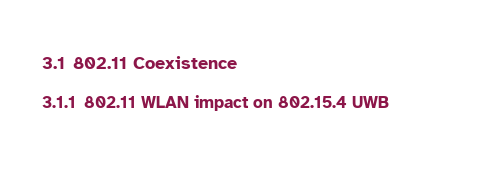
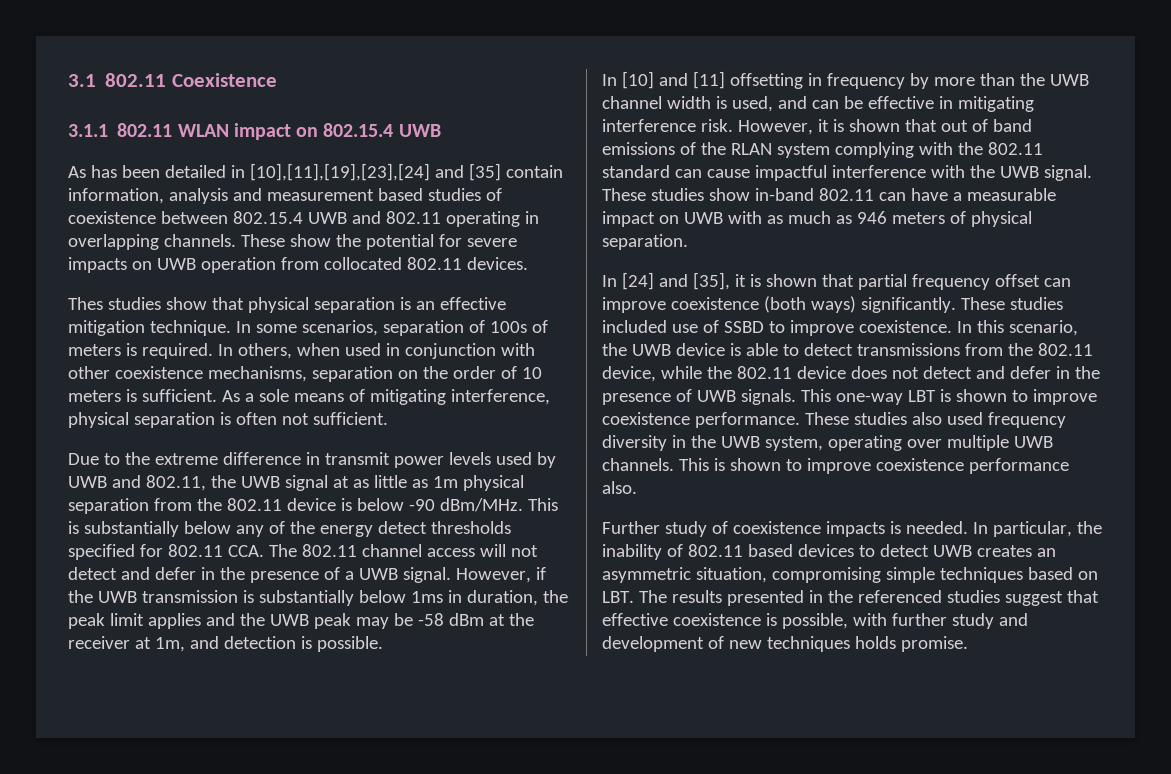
(389, 102) none -> [68,163,563,181] [68,188,502,204] [68,211,539,227] [68,234,517,250] [68,257,528,273] [68,297,506,313] [68,320,548,336] [68,343,535,359] [68,366,542,382] [68,389,550,405] [68,412,388,428] [68,452,556,468] [68,475,524,491] [68,498,558,514] [68,521,511,537] [68,544,538,560] [68,567,546,583] [68,590,568,606] [68,613,534,629] [68,636,383,652] [602,71,1089,89] [602,96,1034,112] [602,119,1032,135] [602,142,1043,158] [602,165,1092,181] [602,188,1056,201] [602,211,1032,227] [602,234,688,250] [602,272,1071,290] [602,296,1063,313] [602,320,1078,336] [602,343,1093,356] [602,366,1100,382] [602,389,1097,405] [602,412,1066,428] [602,435,1053,451] [602,458,1069,474] [602,481,637,494] [602,521,1102,537] [602,544,1056,560] [602,567,1098,583] [602,590,1099,606] [602,613,1028,629] [602,636,968,652] // As has been detailed in [10],[11],[19],[23],[24] and [35] contain information, analysis and measurement based studies of coexistence between 802.15.4 UWB and 802.11 operating in overlapping channels. These show the potential for severe impacts on UWB operation from collocated 802.11 devices. // Thes studies show that physical separation is an effective mitigation technique. In some scenarios, separation of 100s of meters is required. In others, when used in conjunction with other coexistence mechanisms, separation on the order of 10 meters is sufficient. As a sole means of mitigating interference, physical separation is often not sufficient. // Due to the extreme difference in transmit power levels used by UWB and 802.11, the UWB signal at as little as 1m physical separation from the 802.11 device is below -90 dBm/MHz. This is substantially below any of the energy detect thresholds specified for 802.11 CCA. The 802.11 channel access will not detect and defer in the presence of a UWB signal. However, if the UWB transmission is substantially below 1ms in duration, the peak limit applies and the UWB peak may be -58 dBm at the receiver at 1m, and detection is possible. // In [10] and [11] offsetting in frequency by more than the UWB channel width is used, and can be effective in mitigating interference risk. However, it is shown that out of band emissions of the RLAN system complying with the 802.11 standard can cause impactful interference with the UWB signal. These studies show in-band 802.11 can have a measurable impact on UWB with as much as 946 meters of physical separation. // In [24] and [35], it is shown that partial frequency offset can improve coexistence (both ways) significantly. These studies included use of SSBD to improve coexistence. In this scenario, the UWB device is able to detect transmissions from the 802.11 device, while the 802.11 device does not detect and defer in the presence of UWB signals. This one-way LBT is shown to improve coexistence performance. These studies also used frequency diversity in the UWB system, operating over multiple UWB channels. This is shown to improve coexistence performance also. // Further study of coexistence impacts is needed. In particular, the inability of 802.11 based devices to detect UWB creates an asymmetric situation, compromising simple techniques based on LBT. The results presented in the referenced studies suggest that effective coexistence is possible, with further study and development of new techniques holds promise.

